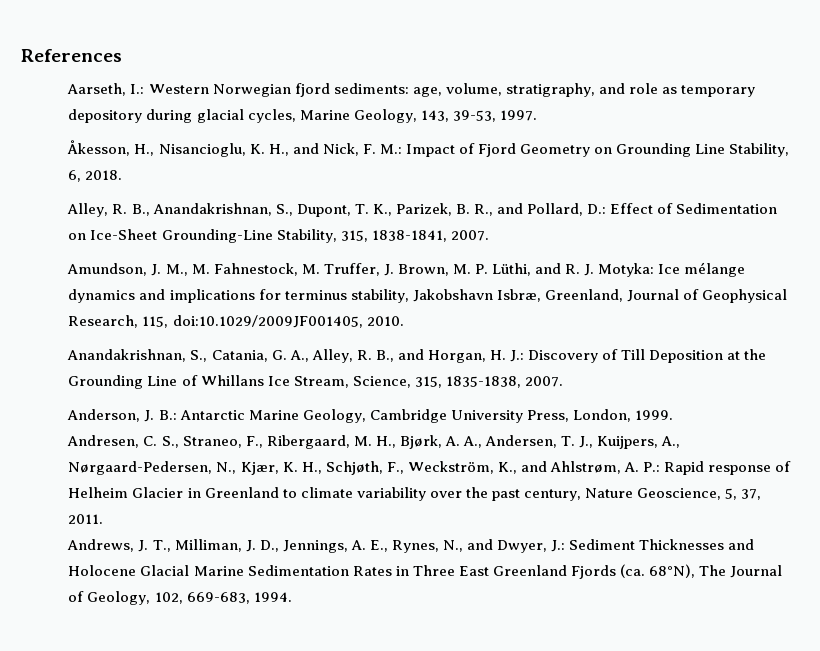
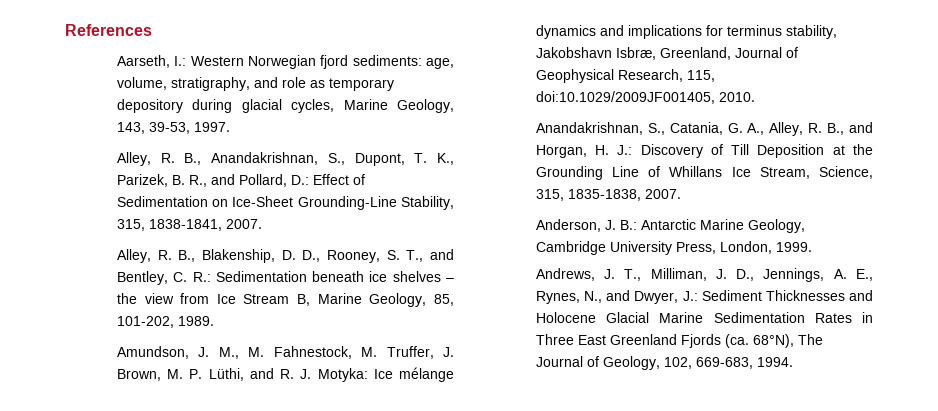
[67,140,790,157] [68,170,123,182] // Åkesson, H., Nisancioglu, K. H., and Nick, F. M.: Impact of Fjord Geometry on Grounding Line Stability, 6, 2018. -> (230, 127) none
(489, 235) none -> [116,249,454,263] [116,271,454,285] [116,293,454,307] [116,316,214,328] // Alley, R. B., Blakenship, D. D., Rooney, S. T., and Bentley, C. R.: Sedimentation beneath ice shelves – the view from Ice Stream B, Marine Geology, 85, 101-202, 1989.
[67,435,681,449] [68,461,792,475] [68,487,762,501] [68,514,104,524] // Andresen, C. S., Straneo, F., Ribergaard, M. H., Bjørk, A. A., Andersen, T. J., Kuijpers, A., Nørgaard-Pedersen, N., Kjær, K. H., Schjøth, F., Weckström, K., and Ahlstrøm, A. P.: Rapid response of Helheim Glacier in Greenland to climate variability over the past century, Nature Geoscience, 5, 37, 2011. -> (812, 247) none

